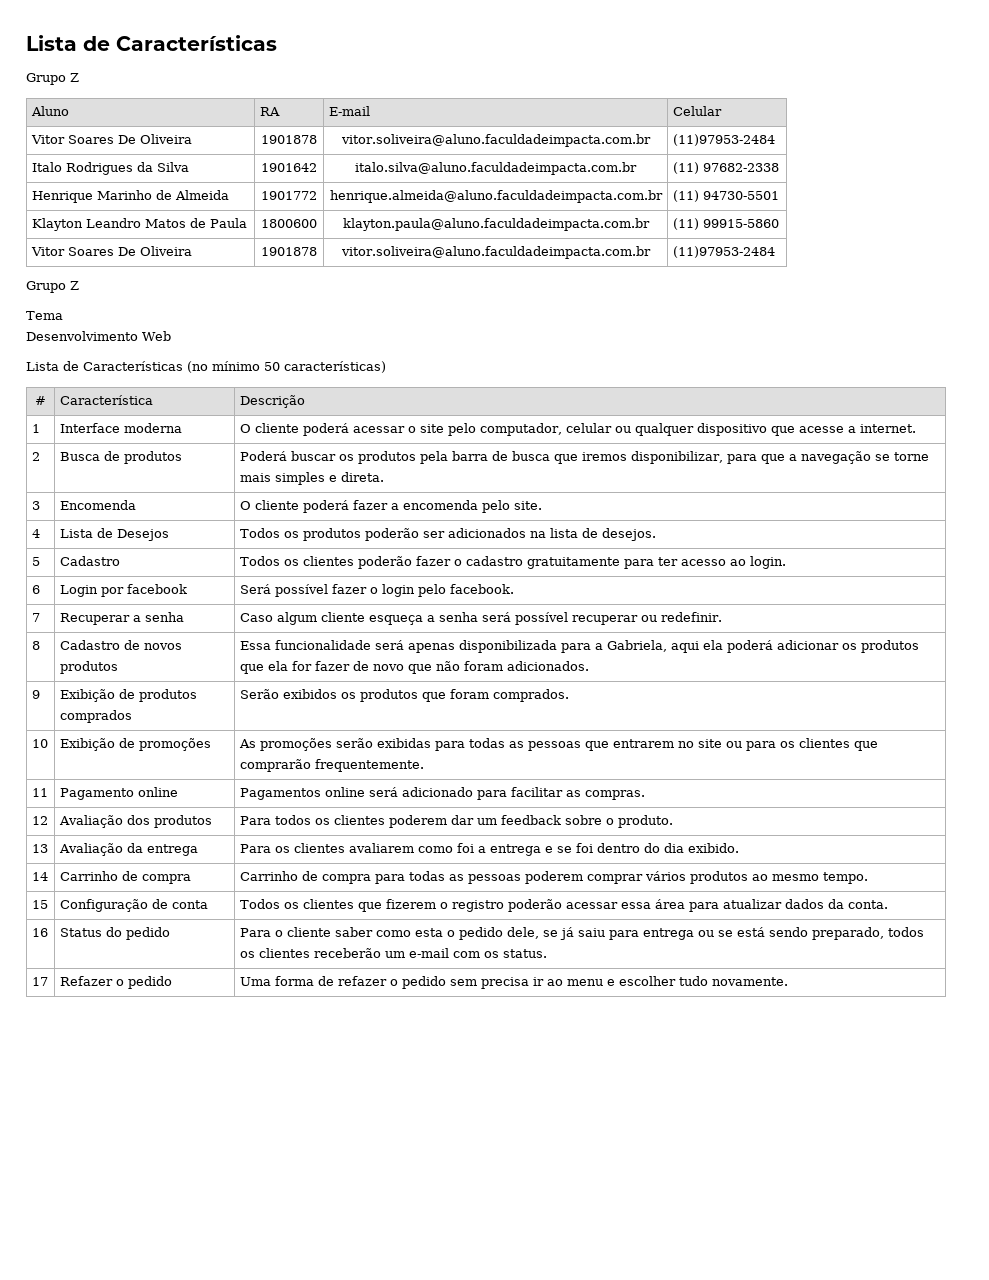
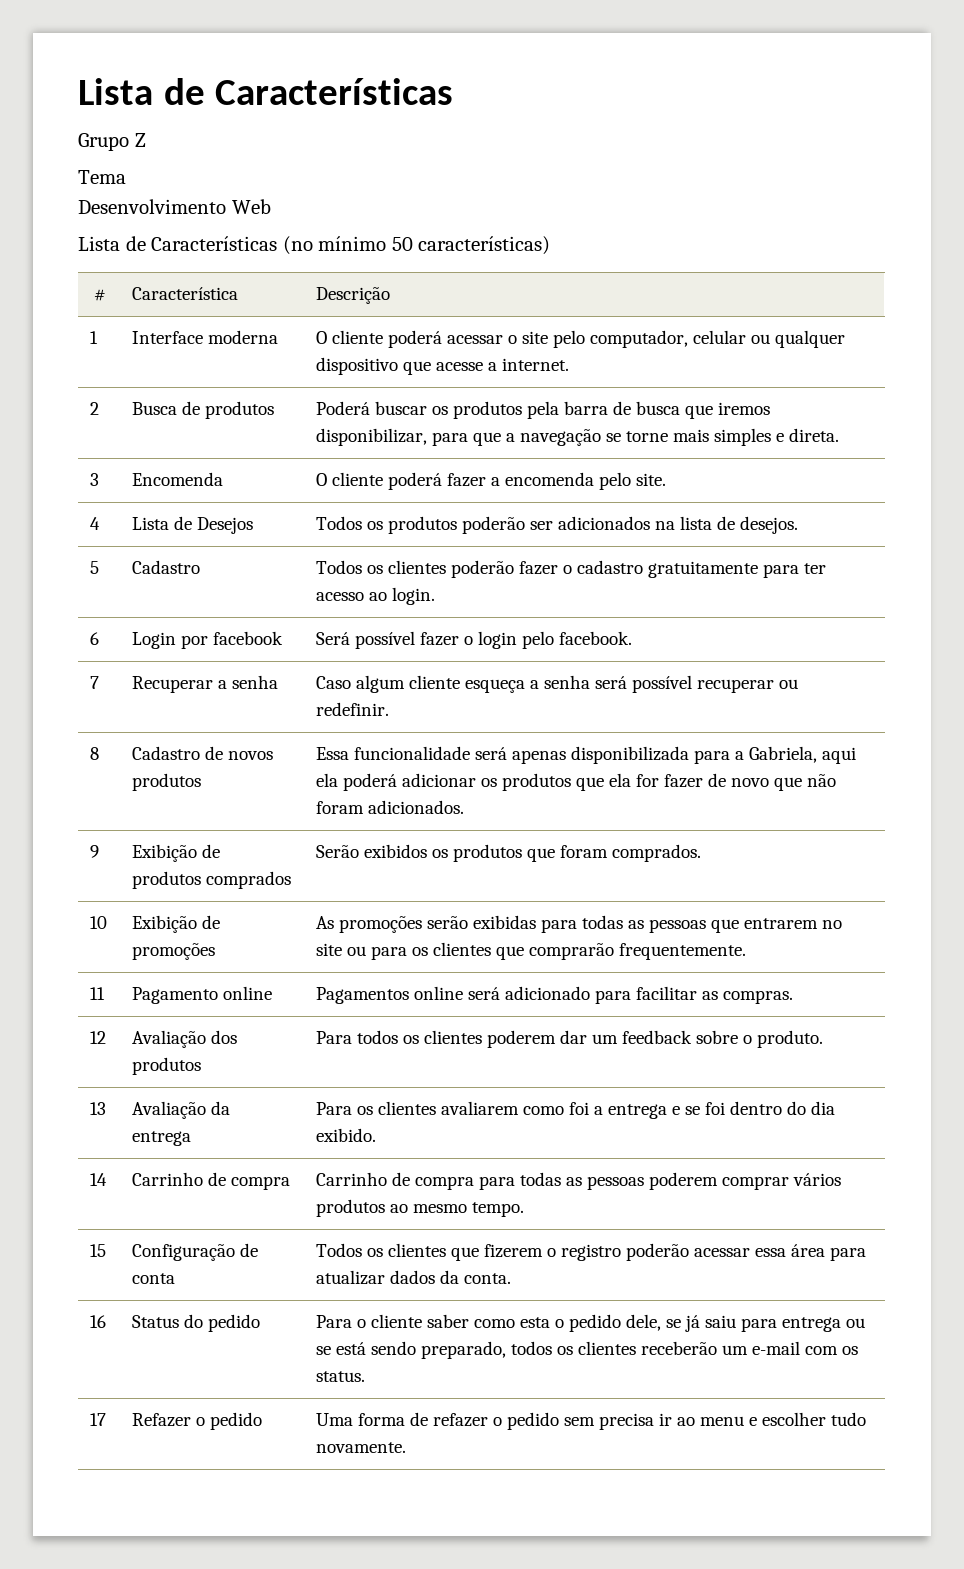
[30,106,69,116] [259,107,280,116] [328,106,370,116] [672,106,722,116] [30,134,192,144] [261,135,317,144] [340,134,651,147] [672,134,775,146] [31,162,189,175] [261,163,317,172] [355,162,637,175] [672,162,779,174] [31,190,229,203] [261,191,317,200] [329,190,663,203] [672,190,779,202] [31,218,247,231] [261,219,317,228] [342,218,650,231] [672,218,779,230] [30,246,192,256] [261,247,317,256] [340,246,651,259] [672,246,775,258] [26,281,79,293] // Aluno | RA | E-mail | Celular // Vitor Soares De Oliveira | 1901878 | vitor.soliveira@aluno.faculdadeimpacta.com.br | (11)97953-2484 // Italo Rodrigues da Silva | 1901642 | italo.silva@aluno.faculdadeimpacta.com.br | (11) 97682-2338 // Henrique Marinho de Almeida | 1901772 | henrique.almeida@aluno.faculdadeimpacta.com.br | (11) 94730-5501 // Klayton Leandro Matos de Paula | 1800600 | klayton.paula@aluno.faculdadeimpacta.com.br | (11) 99915-5860 // Vitor Soares De Oliveira | 1901878 | vitor.soliveira@aluno.faculdadeimpacta.com.br | (11)97953-2484 // Grupo Z -> (146, 140) none

